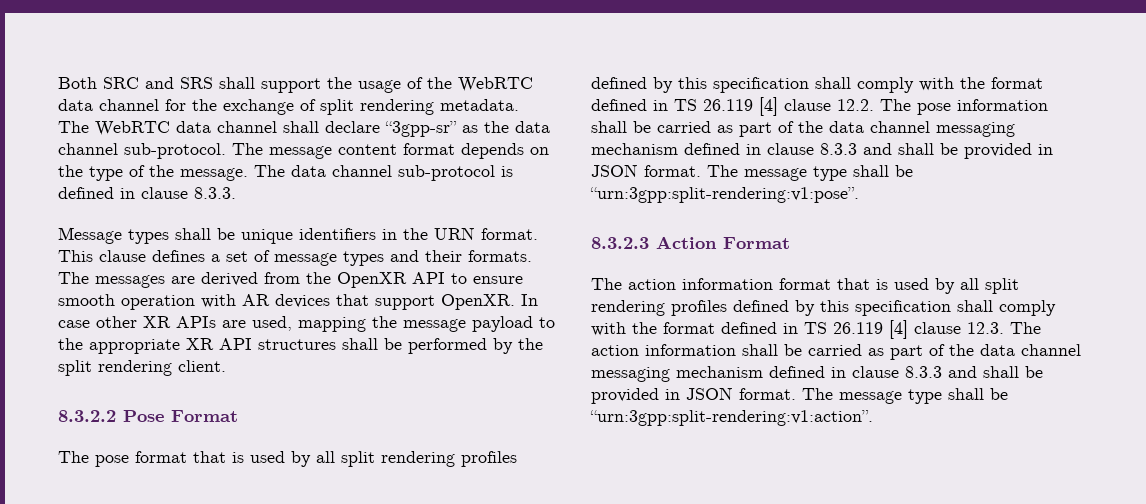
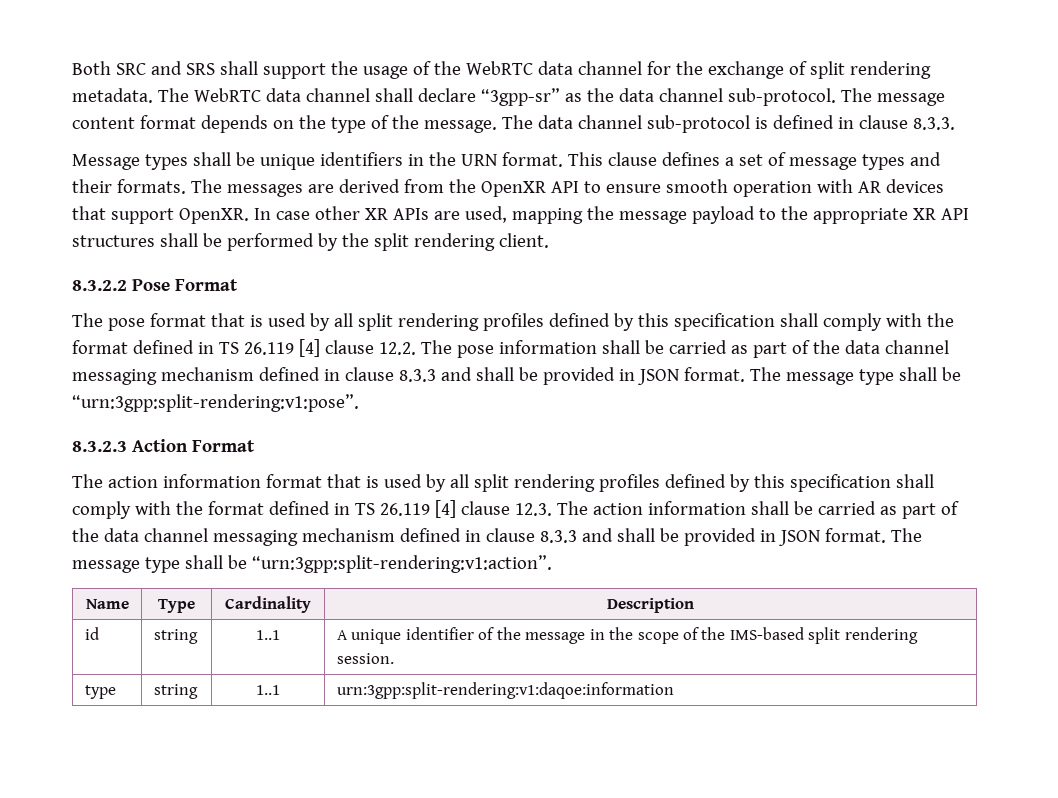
(873, 418) none -> [85,599,129,609] [158,599,195,613] [225,596,311,613] [607,598,694,613] [84,627,99,640] [153,629,198,644] [256,630,280,640] [336,627,918,644] [336,653,394,664] [84,685,116,699] [153,684,198,699] [256,685,280,695] [336,682,674,699] // Name | Type | Cardinality | Description // id | string | 1..1 | A unique identifier of the message in the scope of the IMS-based split rendering session. // type | string | 1..1 | urn:3gpp:split-rendering:v1:daqoe:information

